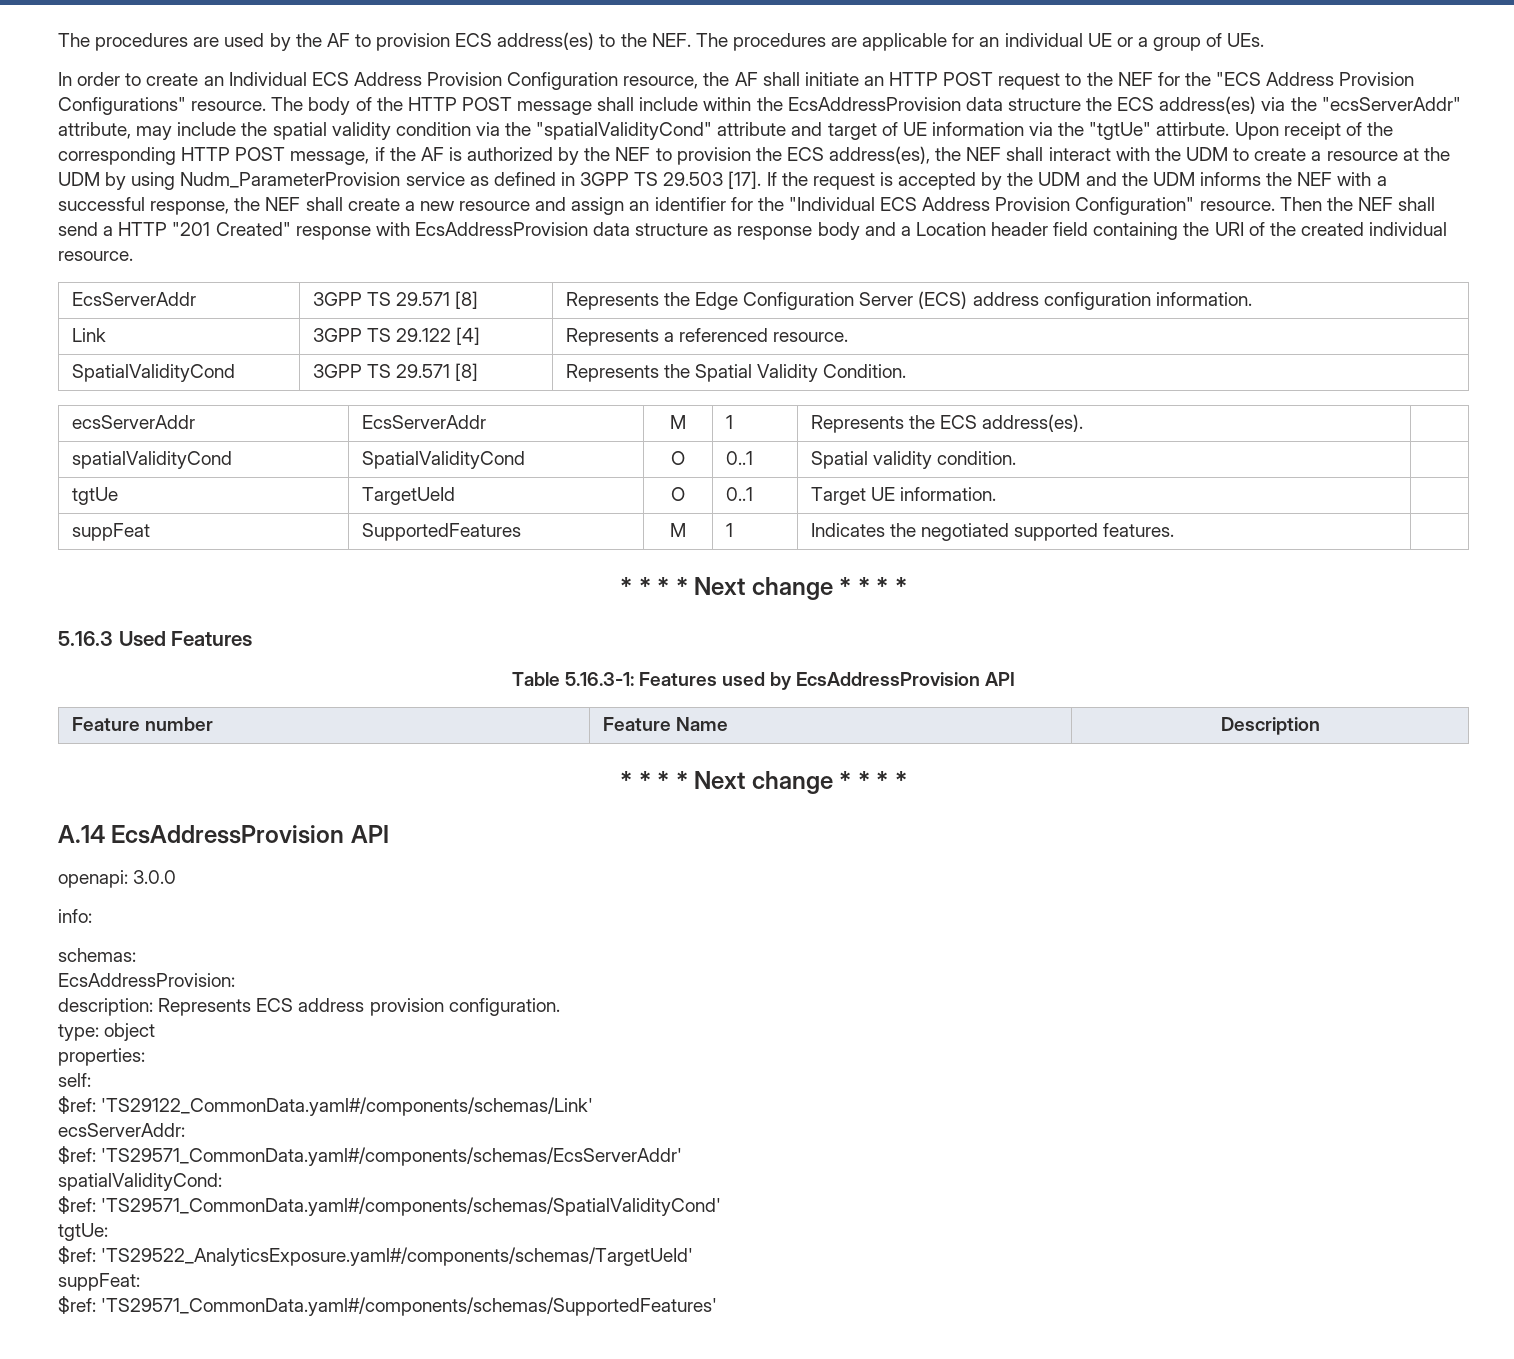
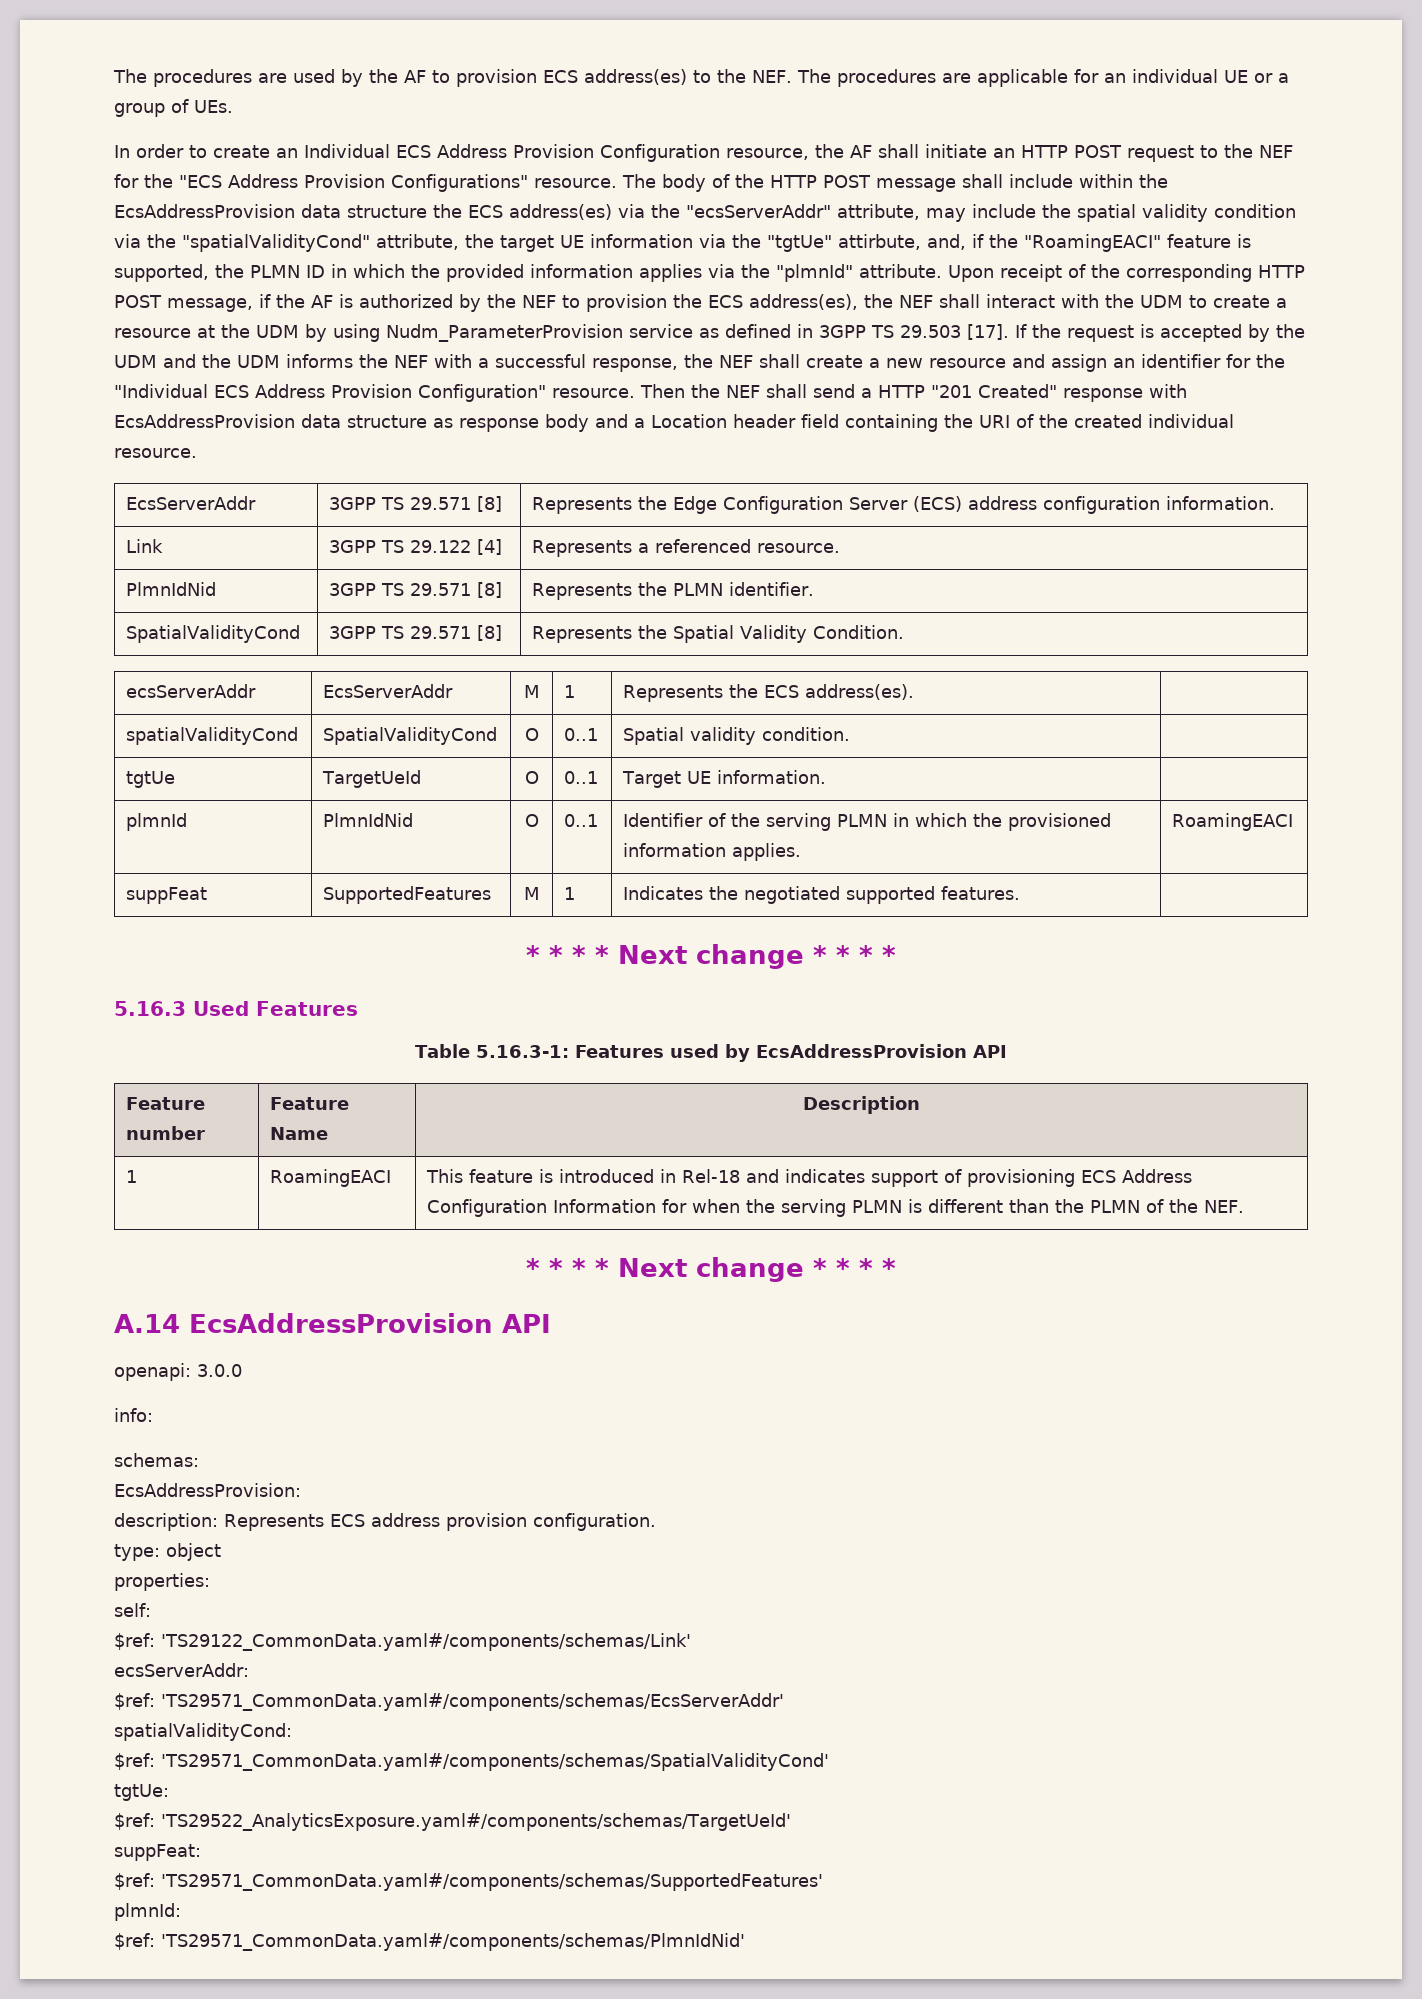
[717,122,898,140] attribute and target of -> [375,234,554,252] attribute, the target
[1156,122,1230,136] attirbute. -> [837,234,1251,252] [114,264,942,282] attirbute, and, if the "RoamingEACI" feature is supported, the PLMN ID in which the provided information applies via the "plmnId" attribute.
(849, 337) none -> [126,582,217,596] [329,582,503,598] [532,582,815,600] // PlmnIdNid | 3GPP TS 29.571 [8] | Represents the PLMN identifier.
(997, 494) none -> [126,813,188,831] [323,813,414,827] [524,814,539,827] [564,814,599,827] [623,813,1112,831] [623,843,802,861] [1172,813,1294,831] // plmnId | PlmnIdNid | O | 0..1 | Identifier of the serving PLMN in which the provisioned information applies. | RoamingEACI
(1320, 726) none -> [126,1170,138,1183] [270,1169,392,1187] [426,1169,1193,1187] [427,1199,1245,1217] // 1 | RoamingEACI | This feature is introduced in Rel-18 and indicates support of provisioning ECS Address Configuration Information for when the serving PLMN is different than the PLMN of the NEF.
(718, 1306) none -> [114,1903,181,1921] [114,1933,745,1951] // plmnId: // $ref: 'TS29571_CommonData.yaml#/components/schemas/PlmnIdNid'

